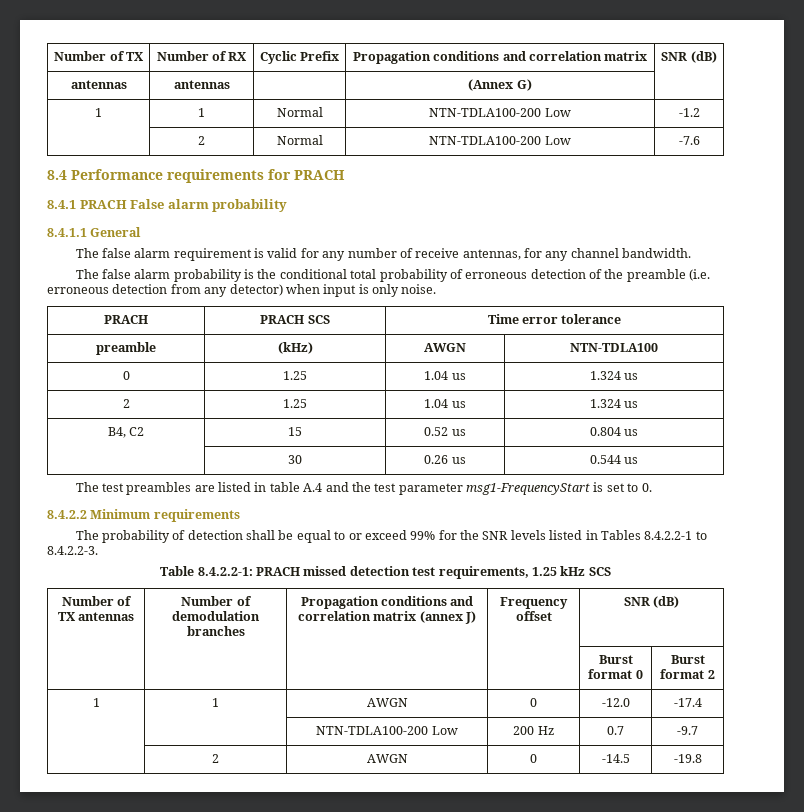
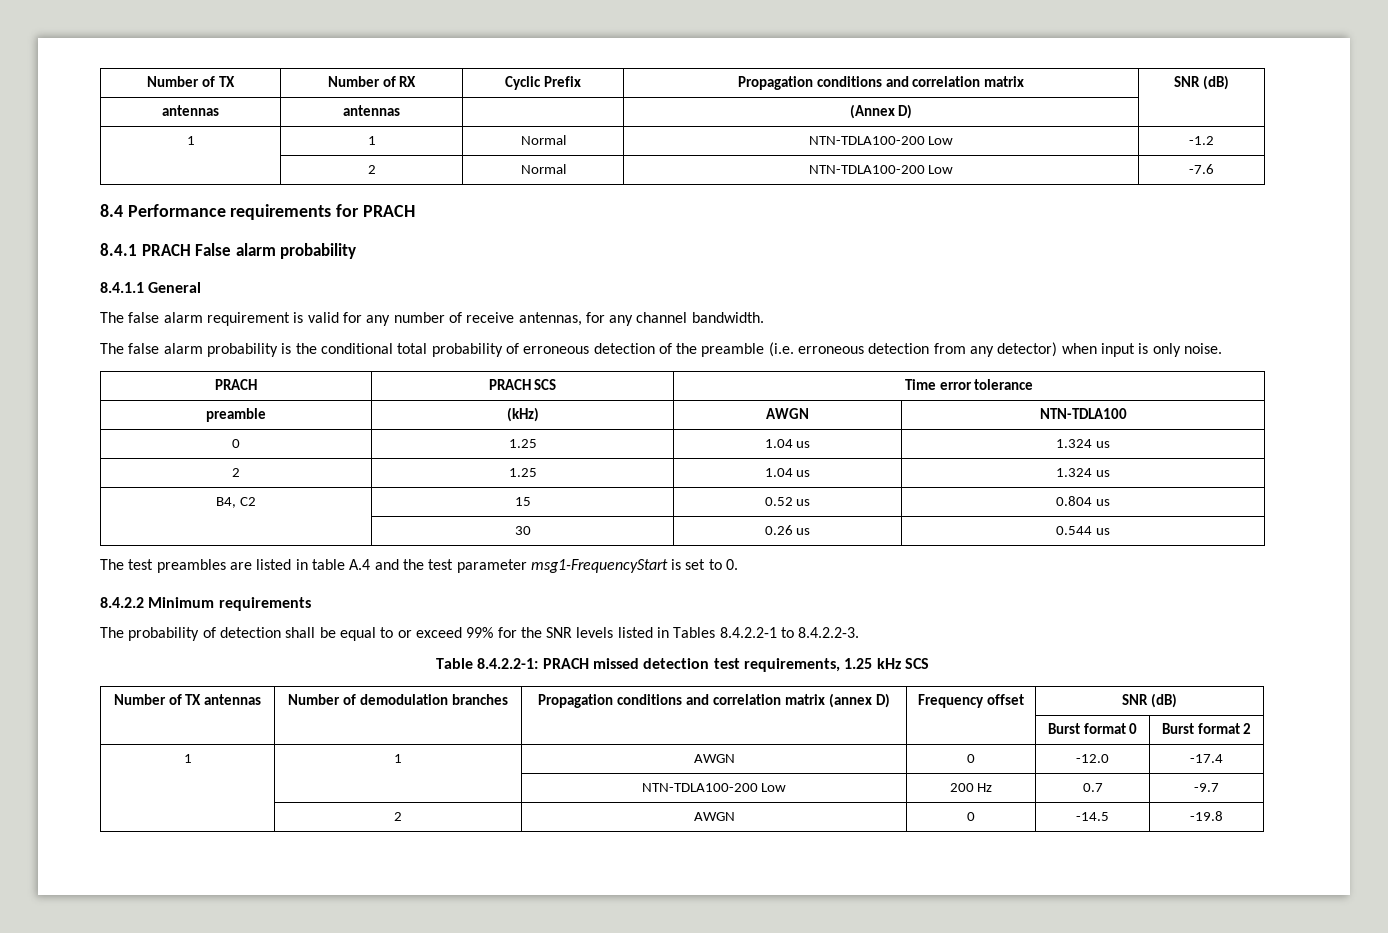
[516,79,532,91] G) -> [898,104,913,119] D)
[465,611,477,624] J) -> [875,693,890,708] D)

